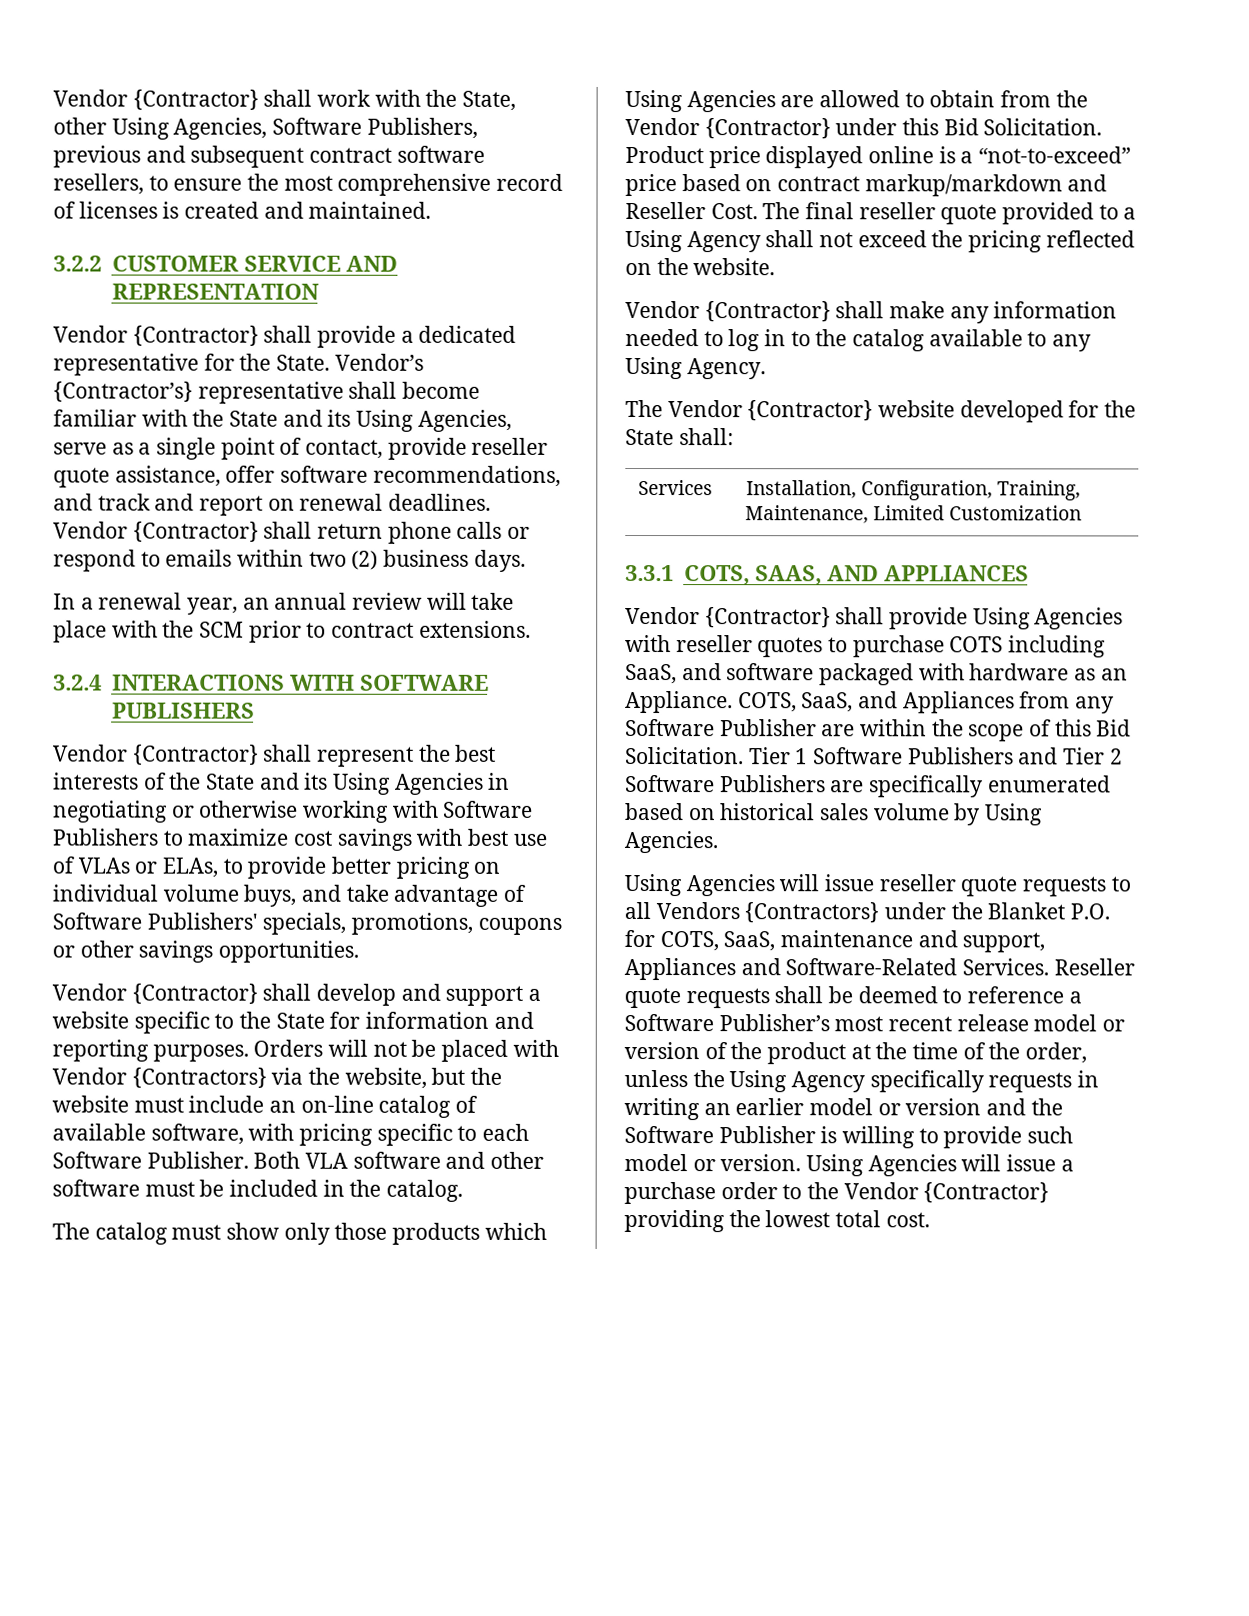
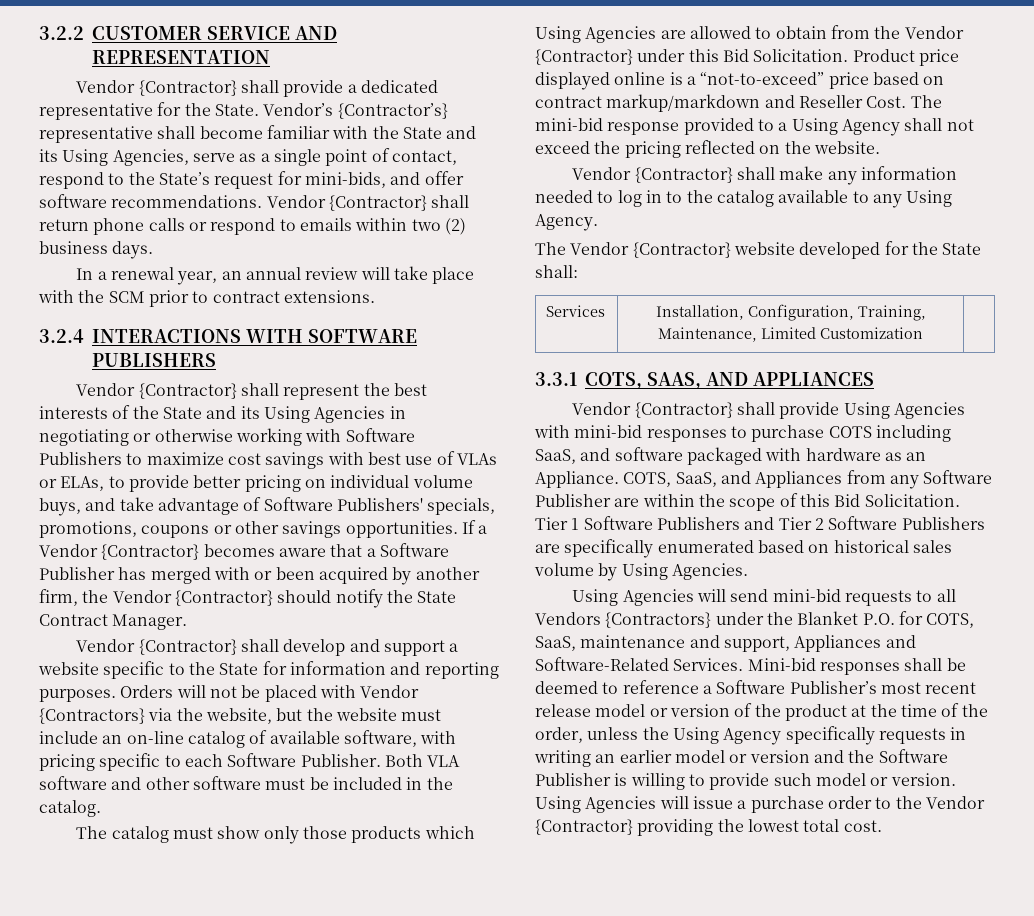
[53,89,517,111] [53,117,478,140] [53,145,485,168] [53,173,564,196] [53,201,432,219] Vendor {Contractor} shall work with the State, other Using Agencies, Software Publishers, previous and subsequent contract software resellers, to ensure the most comprehensive record of licenses is created and maintained. // -> (39, 33) none
[387,437,549,460] [53,465,561,488] [53,493,492,516] provide reseller quote assistance, offer software recommendations, and track and report on renewal deadlines. -> [39,171,464,189] [39,194,263,208] respond to the State’s request for mini-bids, and offer software recommendations.
(360, 951) none -> [461,520,488,534] [39,543,449,560] [39,567,480,585] [39,589,457,608] [39,614,188,630] If a Vendor {Contractor} becomes aware that a Software Publisher has merged with or been acquired by another firm, the Vendor {Contractor} should notify the State Contract Manager.
[805,202,998,225] final reseller quote -> [535,118,680,135] mini-bid response
[675,635,824,658] reseller quotes -> [574,425,727,442] mini-bid responses
[824,874,1018,897] issue reseller quote -> [730,589,841,602] send mini-bid
[1053,958,1135,976] [624,988,770,1009] Reseller quote requests -> [747,658,900,675] Mini-bid responses

